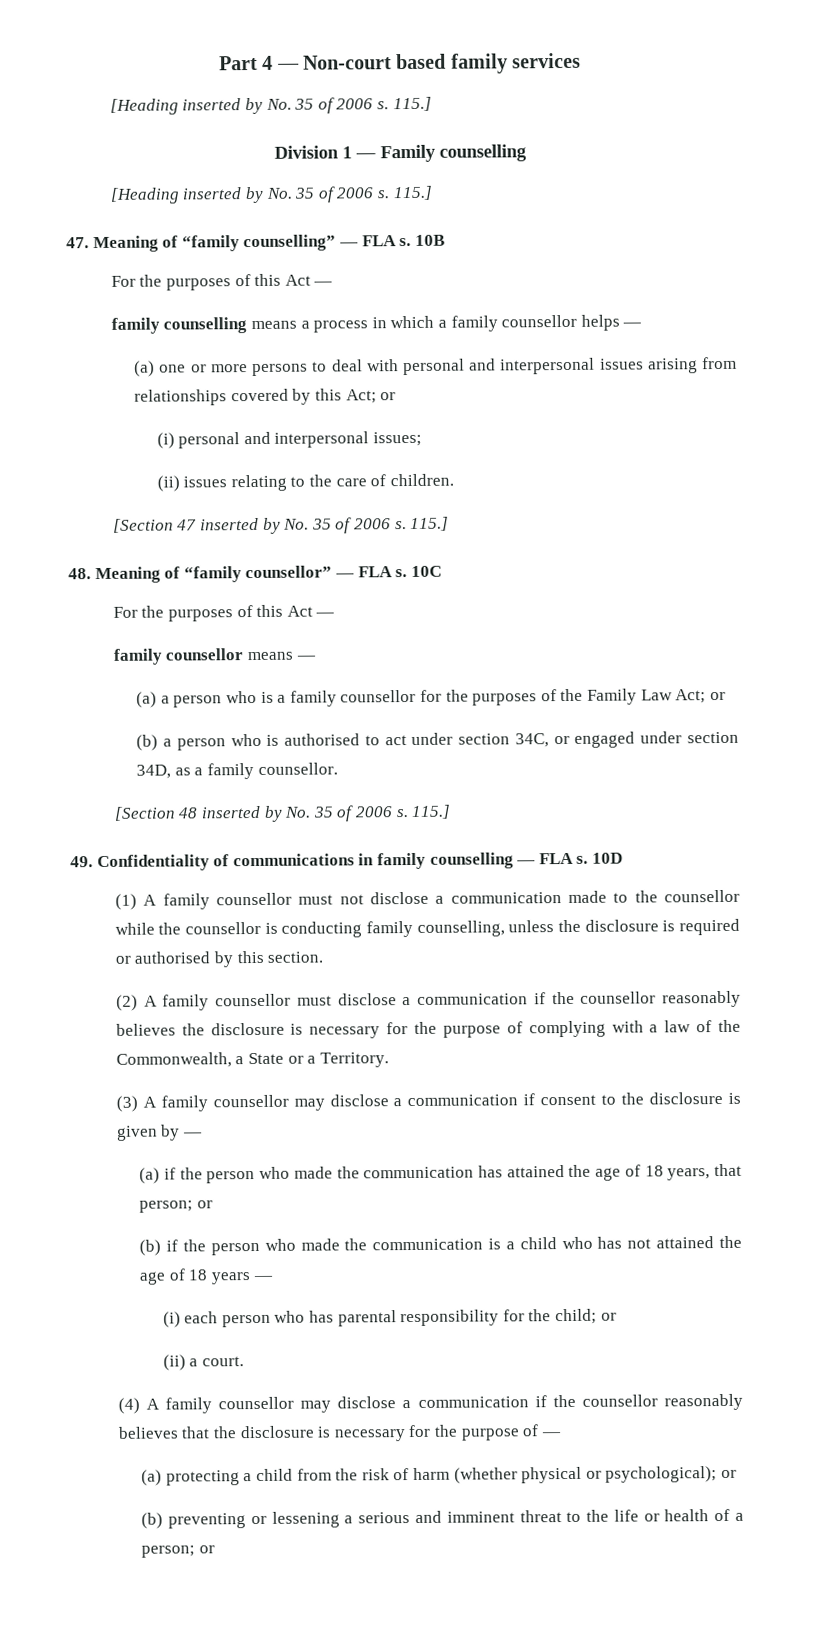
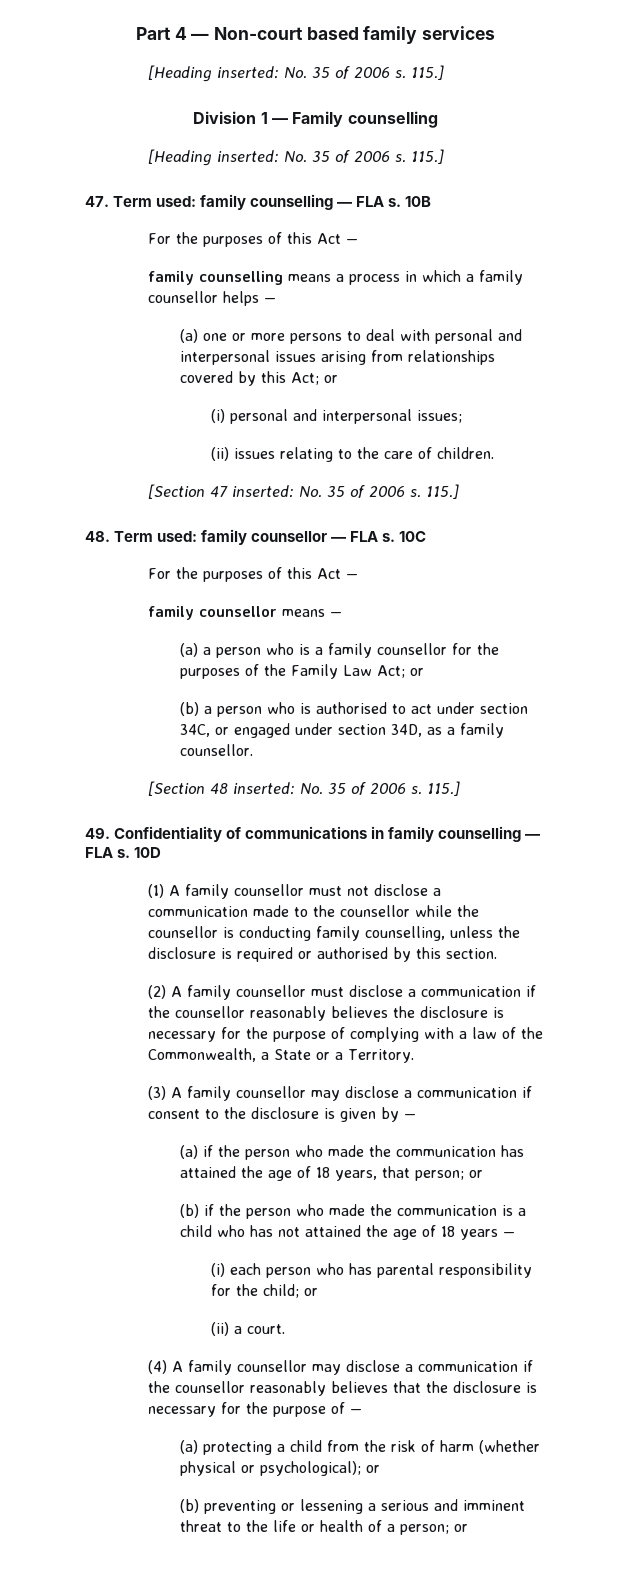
[182,97,264,115] inserted by -> [217,66,280,79] inserted:
[182,186,265,204] inserted by -> [217,150,280,163] inserted:
[92,234,337,253] Meaning of “family counselling” -> [113,194,334,210] Term used: family counselling
[200,517,281,534] inserted by -> [232,485,295,498] inserted:
[94,565,333,584] Meaning of “family counsellor” -> [114,529,328,545] Term used: family counsellor
[201,805,283,822] inserted by -> [233,782,296,795] inserted:

